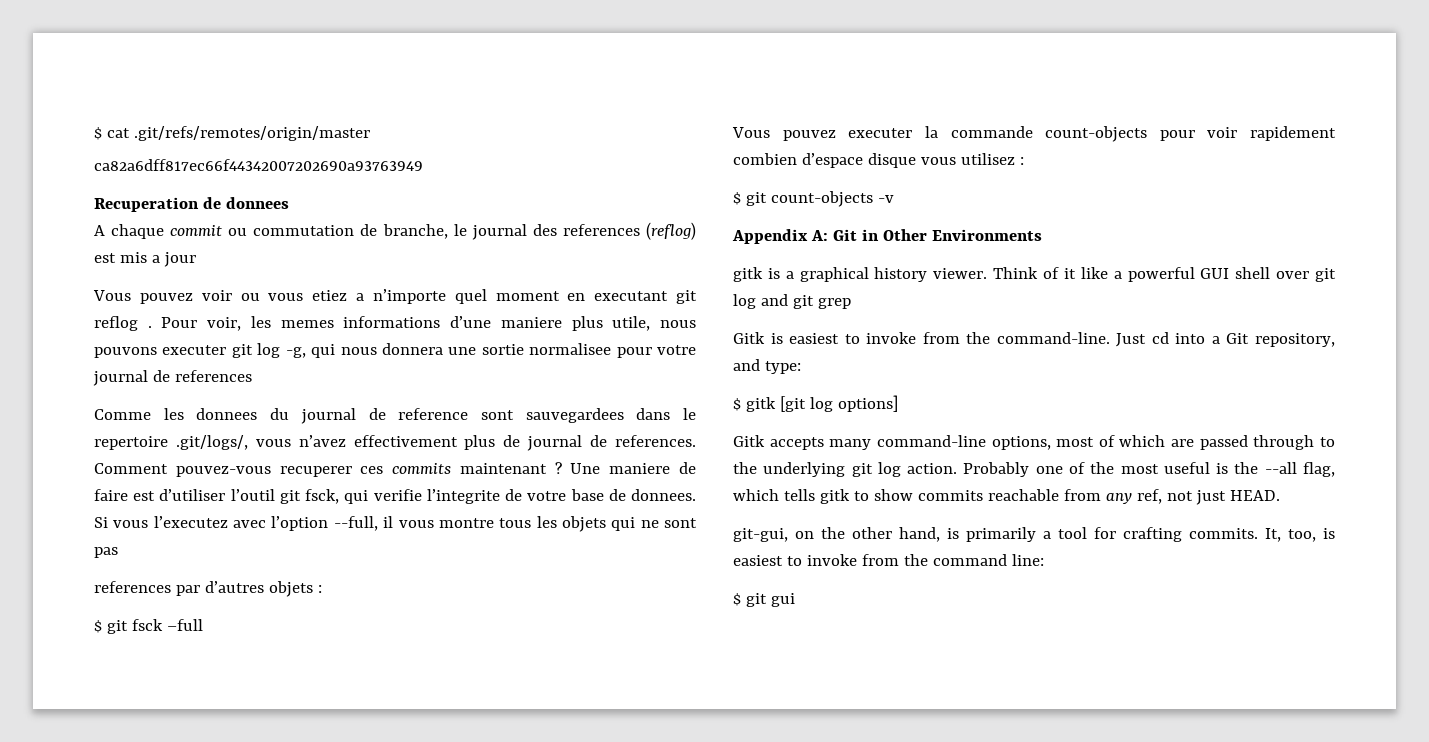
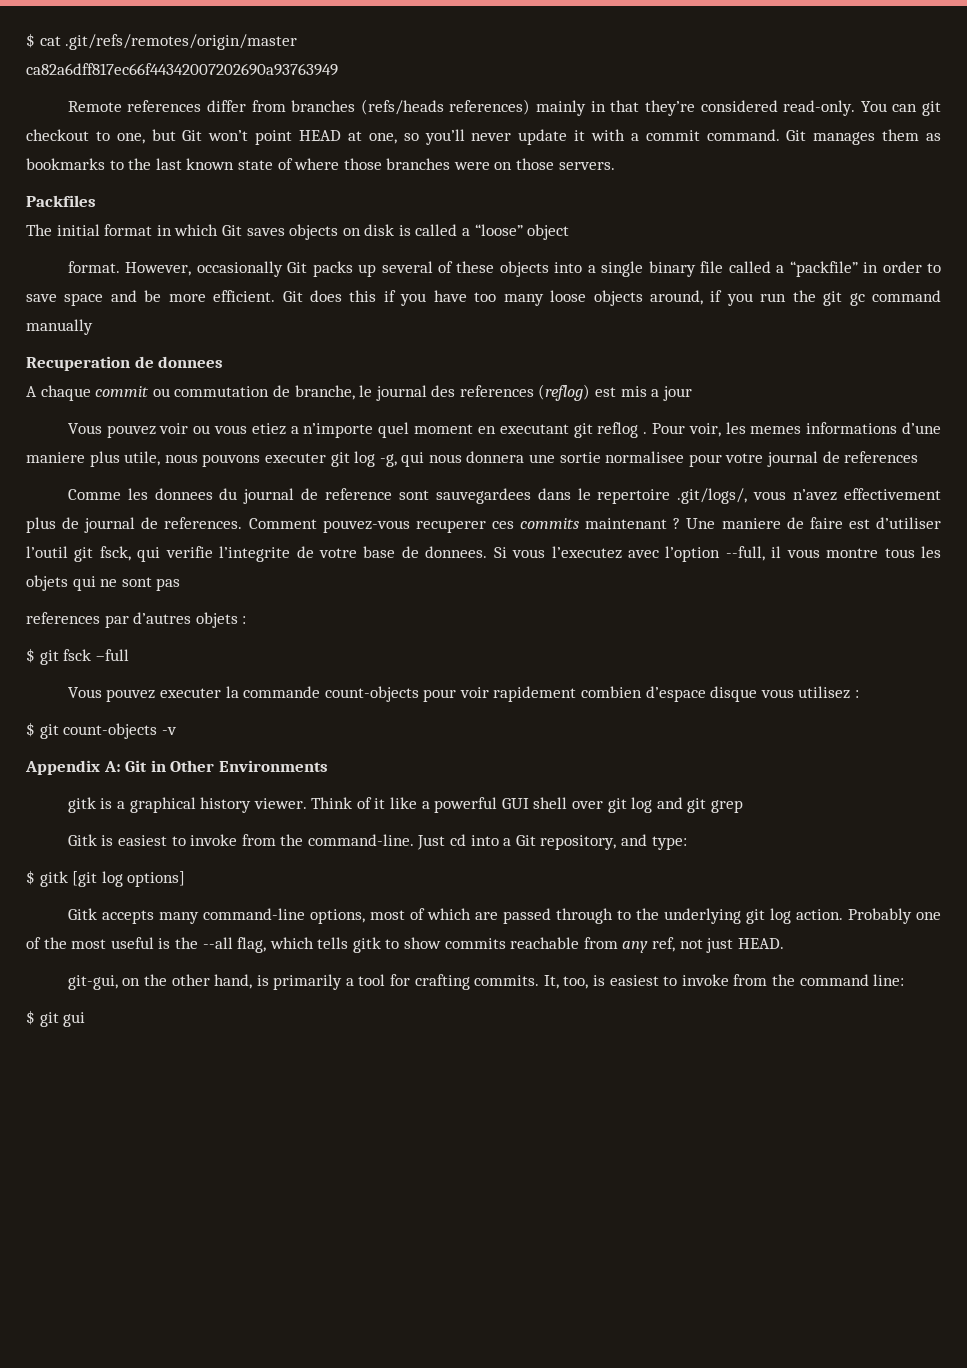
(423, 165) none -> [67,99,942,116] [26,129,942,145] [26,158,615,170] [26,195,96,207] [26,224,570,240] [67,261,941,277] [26,290,941,306] [26,319,93,335] // Remote references differ from branches (refs/heads references) mainly in that they’re considered read-only. You can git checkout to one, but Git won’t point HEAD at one, so you’ll never update it with a commit command. Git manages them as bookmarks to the last known state of where those branches were on those servers. // Packfiles // The initial format in which Git saves objects on disk is called a “loose” object // format. However, occasionally Git packs up several of these objects into a single binary file called a “packfile” in order to save space and be more efficient. Git does this if you have too many loose objects around, if you run the git gc command manually

